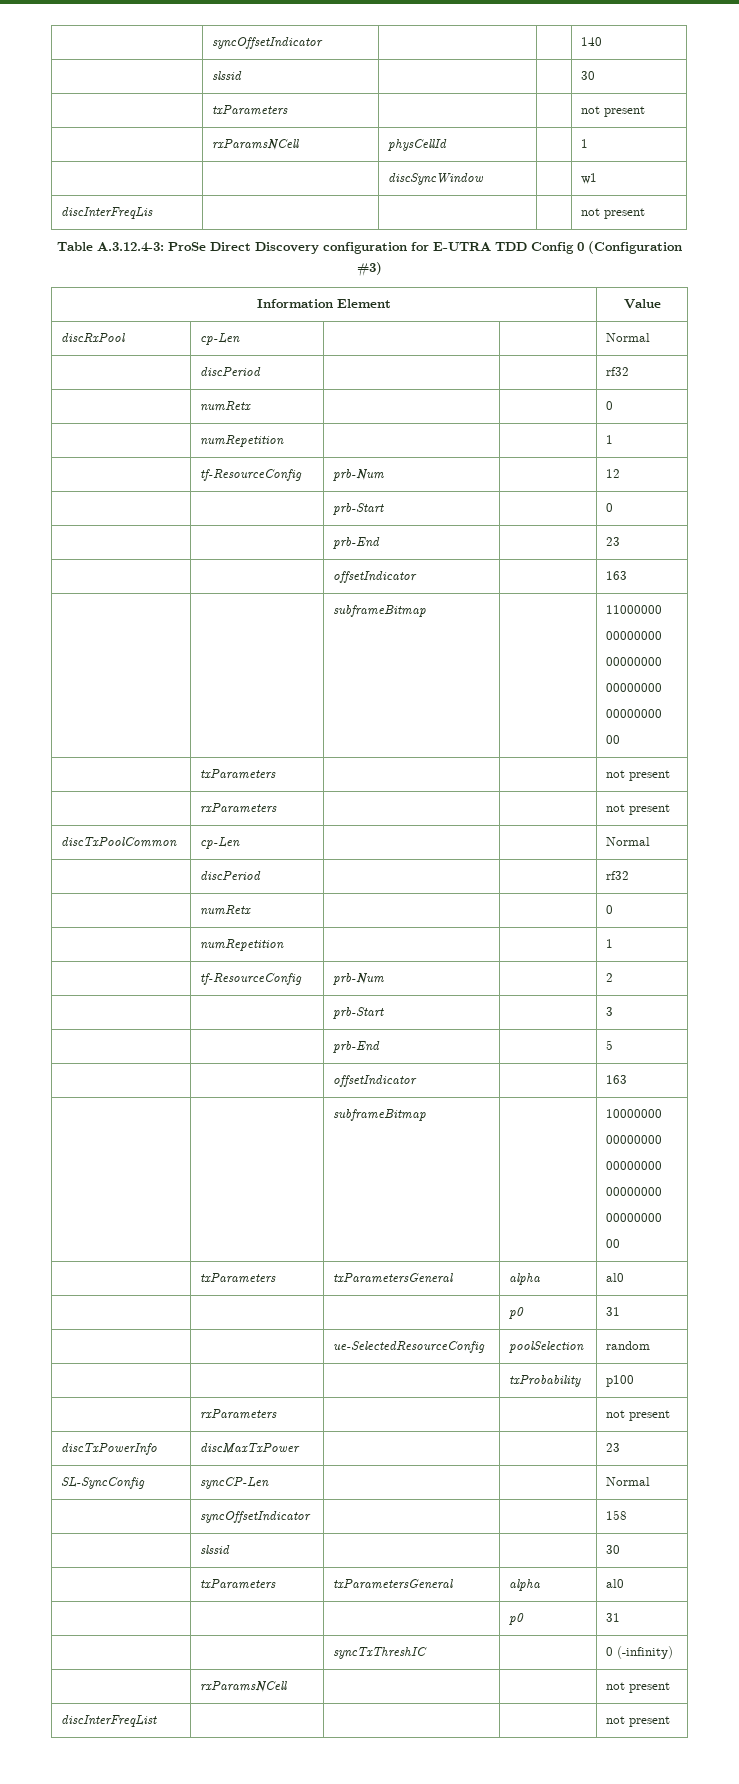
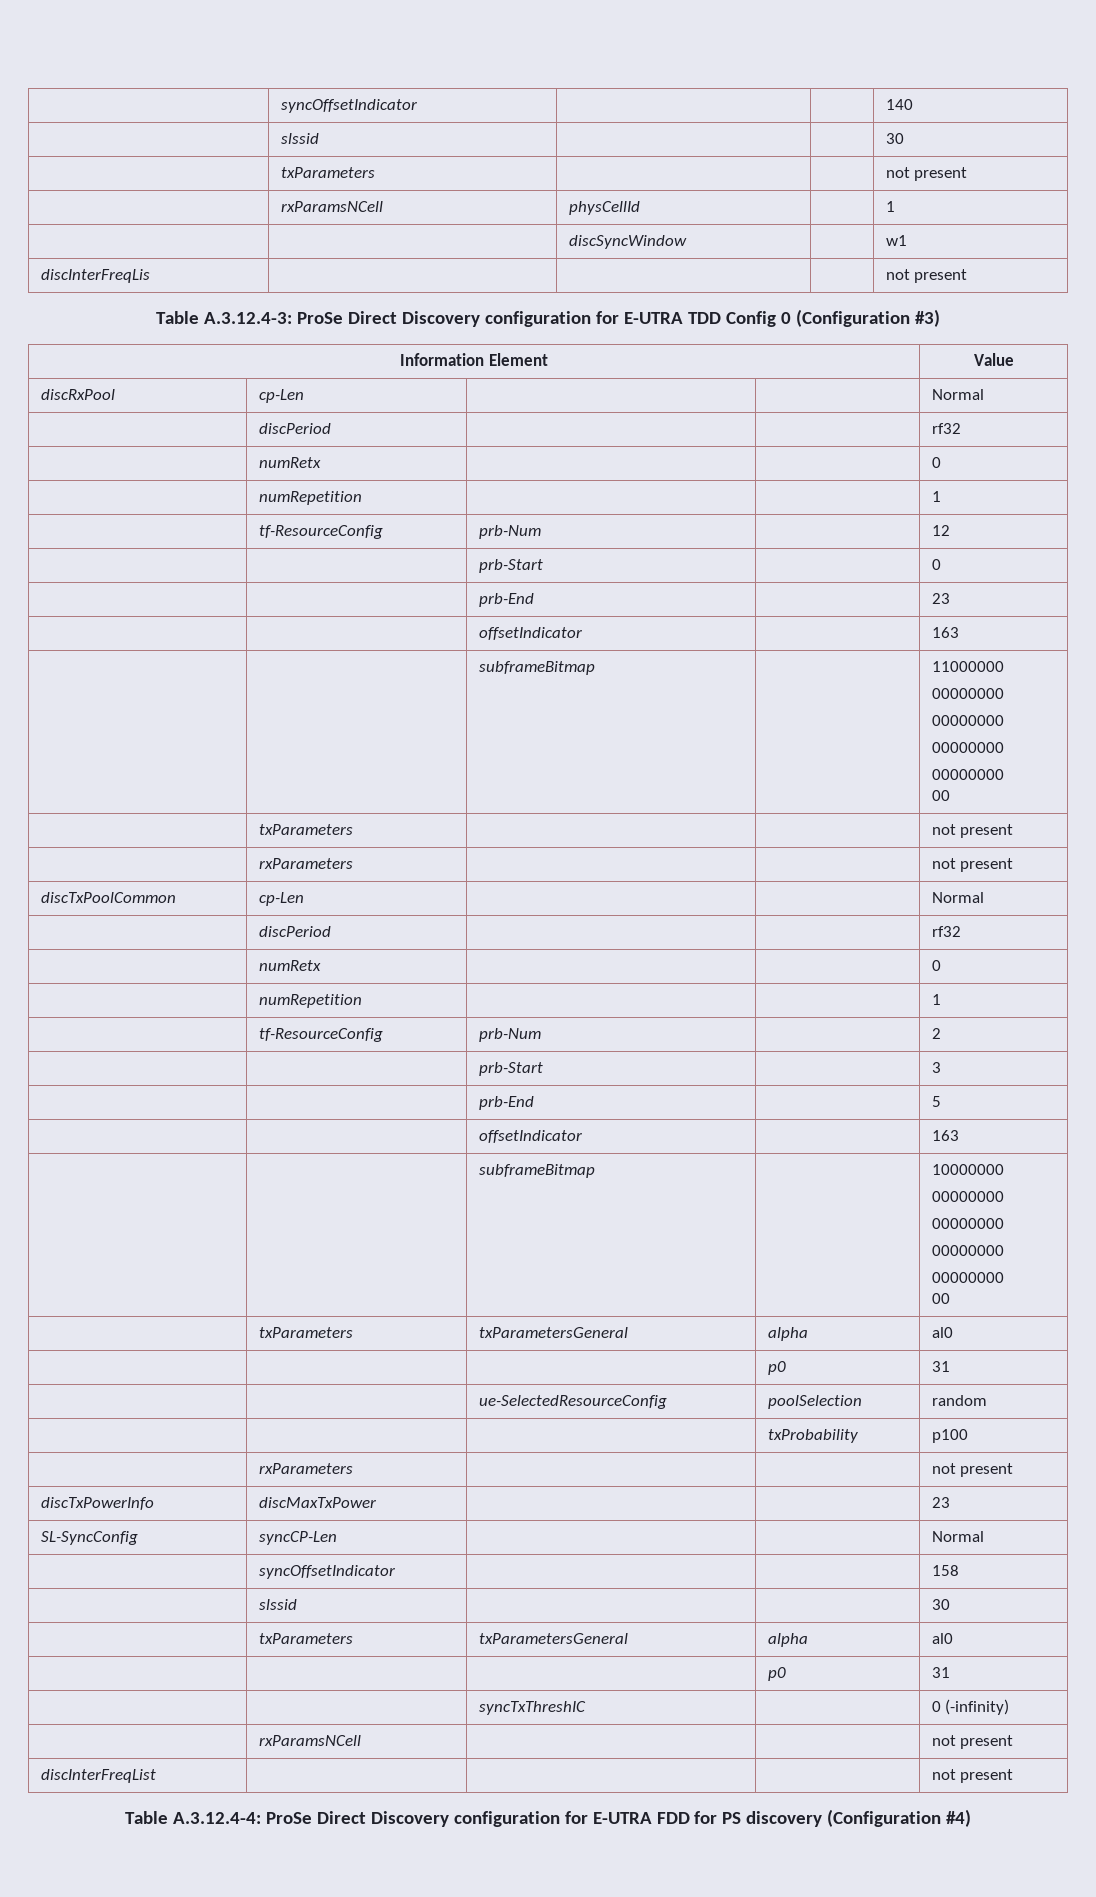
(670, 1721) none -> [124,1809,972,1827] // Table A.3.12.4-4: ProSe Direct Discovery configuration for E-UTRA FDD for PS discovery (Configuration #4)

